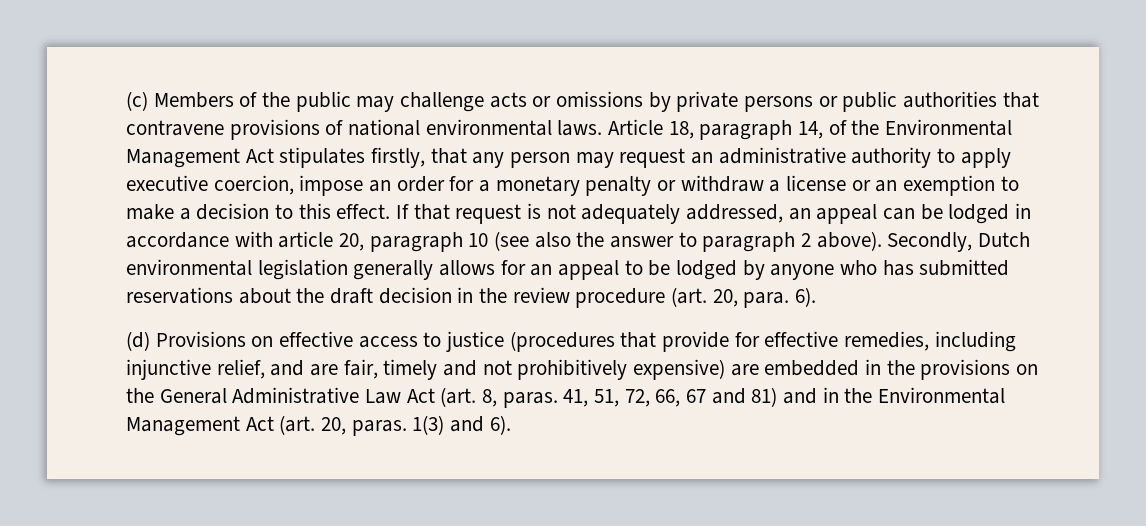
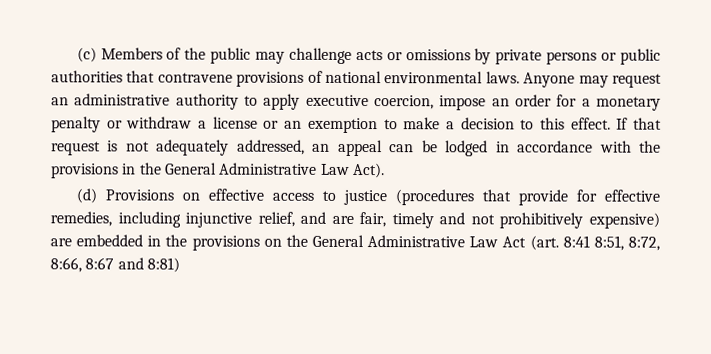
[608,119,1013,140] [126,147,571,168] Article 18, paragraph 14, of the Environmental Management Act stipulates firstly, that any person -> [523,72,576,88] Anyone
[278,231,1031,252] [126,259,1010,280] [126,287,817,308] article 20, paragraph 10 (see also the answer to paragraph 2 above). Secondly, Dutch environmental legislation generally allows for an appeal to be lodged by anyone who has submitted reservations about the draft decision in the review procedure (art. 20, para. 6). -> [639,140,661,153] [50,162,385,179] the provisions in the General Administrative Law Act).
[482,387,1006,408] [126,415,511,436] 8, paras. 41, 51, 72, 66, 67 and 81) and in the Environmental Management Act (art. 20, paras. 1(3) and 6). -> [562,235,660,251] [50,257,180,273] 8:41 8:51, 8:72, 8:66, 8:67 and 8:81)

